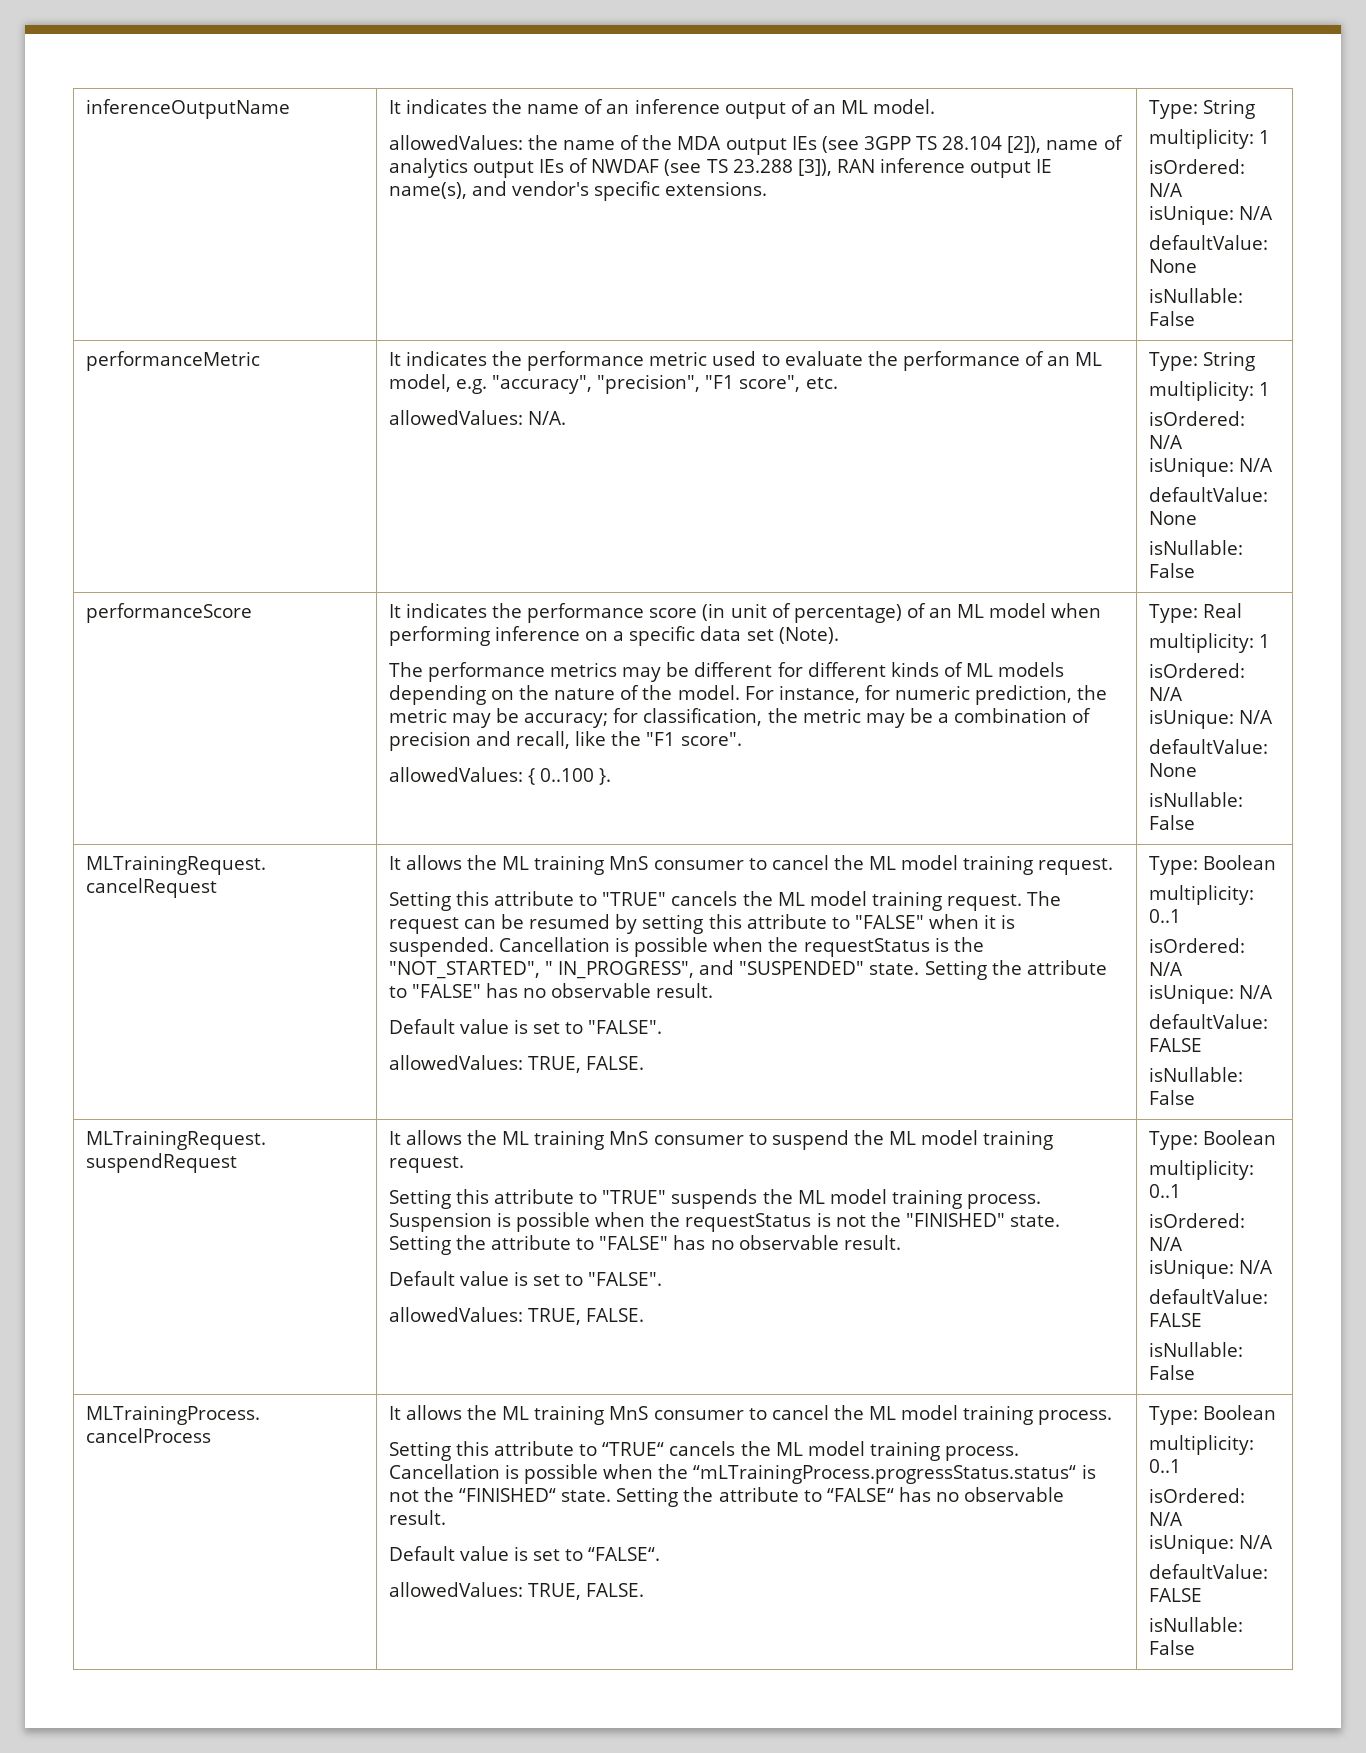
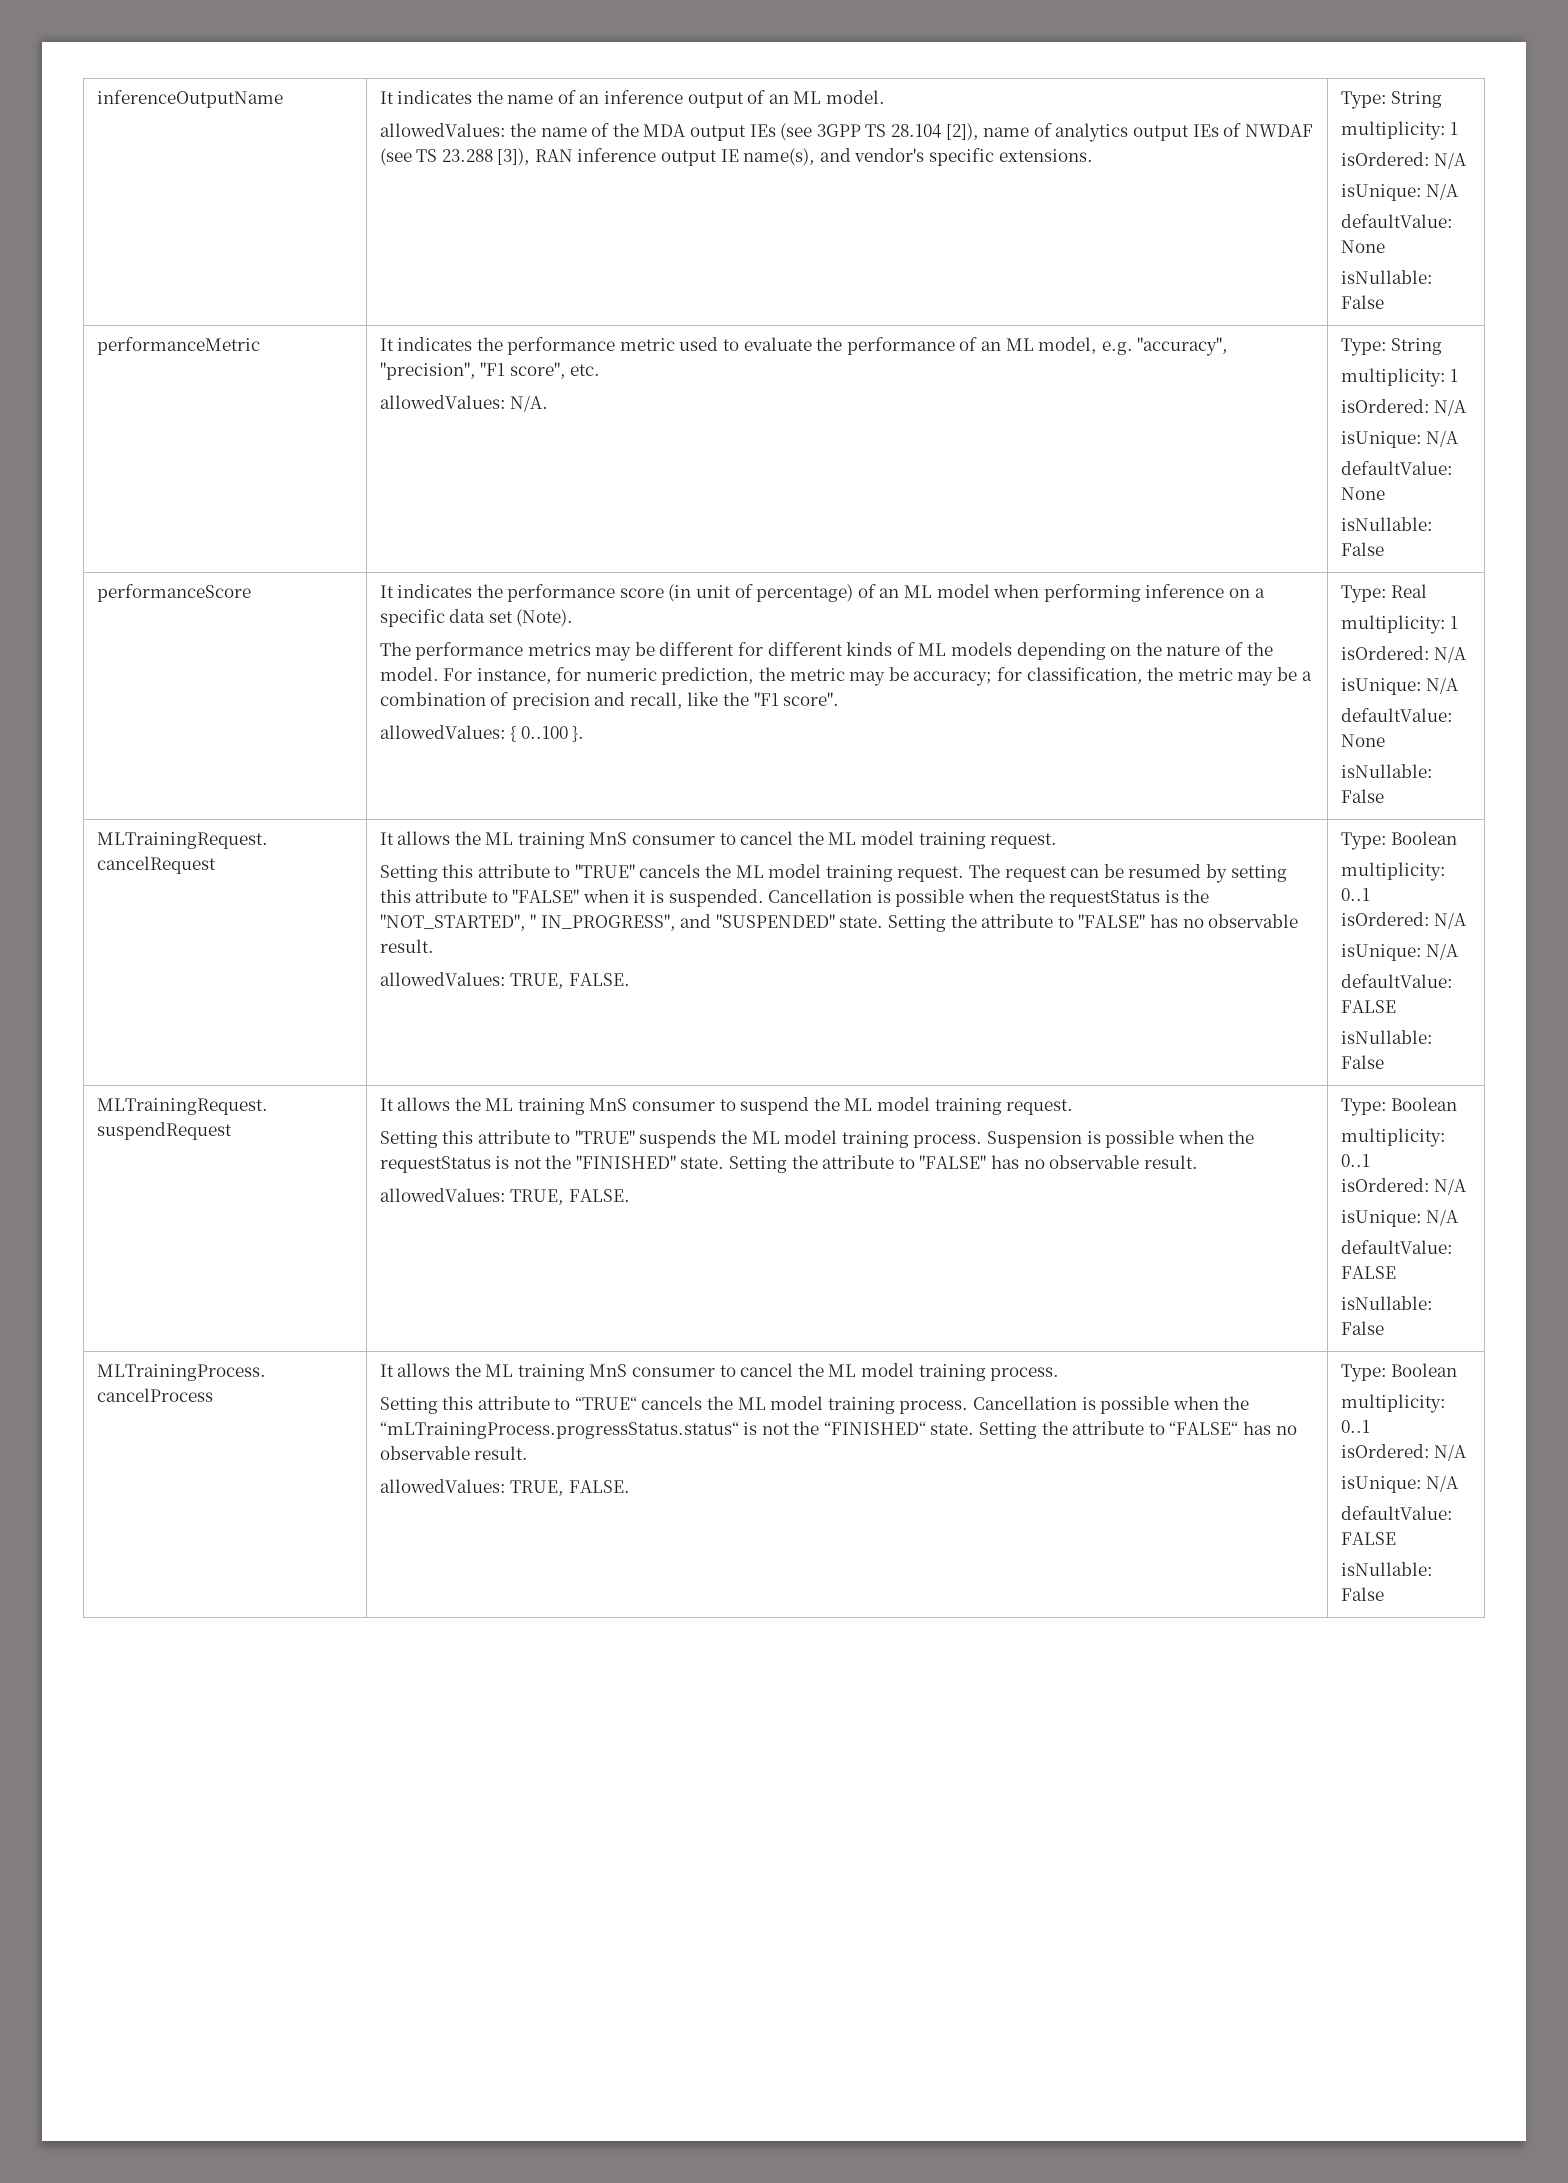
[388,1019,663,1034] // Default value is set to "FALSE". -> (434, 946) none
[388,1271,663,1286] // Default value is set to "FALSE". -> (1198, 1162) none
[388,1546,661,1561] // Default value is set to “FALSE“. -> (529, 1453) none

